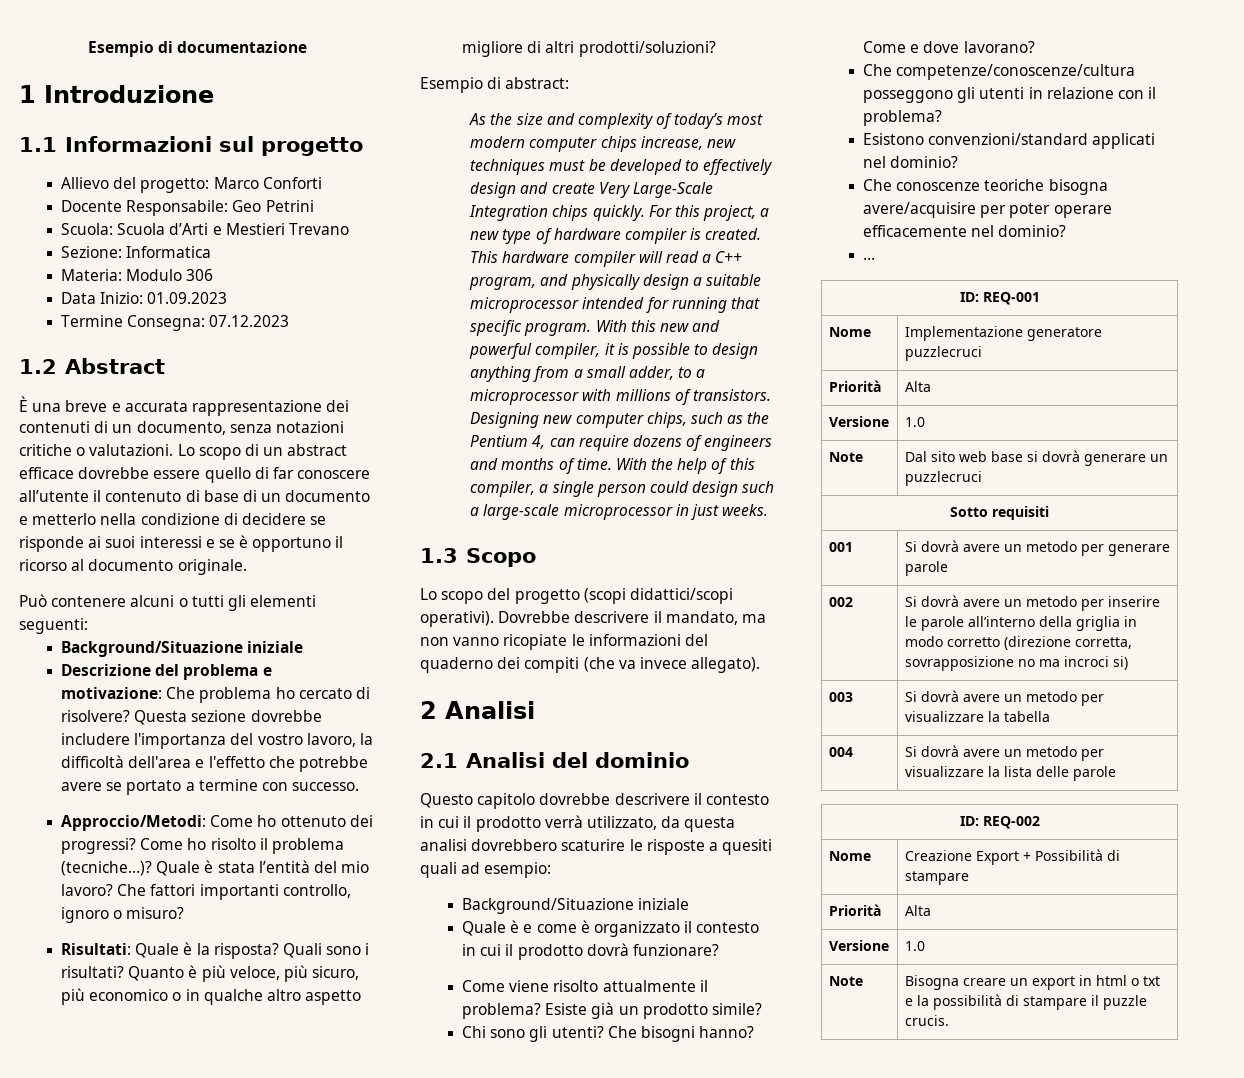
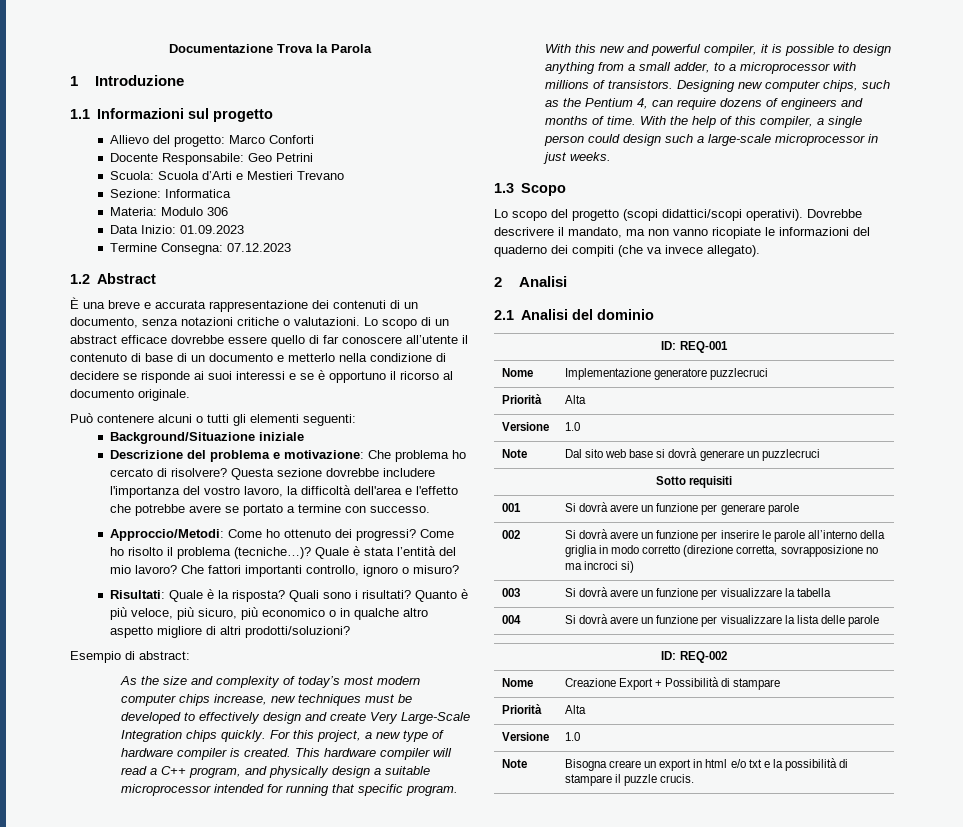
[87,41,308,57] Esempio di documentazione -> [169,44,372,53] Documentazione Trova la Parola
[420,793,769,809] [420,815,736,832] [420,839,773,855] [420,862,552,878] [462,898,690,914] [462,920,760,937] [462,943,720,960] [462,980,708,992] [462,1002,763,1019] [462,1026,755,1042] [863,41,1035,53] [863,64,1136,80] [863,87,1157,103] [863,110,943,126] [863,133,1156,149] [863,156,959,168] [863,179,1108,195] [863,202,1112,218] [863,225,1067,237] [863,257,876,260] // Questo capitolo dovrebbe descrivere il contesto in cui il prodotto verrà utilizzato, da questa analisi dovrebbero scaturire le risposte a quesiti quali ad esempio: // Background/Situazione iniziale // Quale è e come è organizzato il contesto in cui il prodotto dovrà funzionare? // Come viene risolto attualmente il problema? Esiste già un prodotto simile? // Chi sono gli utenti? Che bisogni hanno? Come e dove lavorano? // Che competenze/conoscenze/cultura posseggono gli utenti in relazione con il problema? // Esistono convenzioni/standard applicati nel dominio? // Che conoscenze teoriche bisogna avere/acquisire per poter operare efficacemente nel dominio? // … -> (654, 314) none
[1025,541,1077,552] metodo -> [656,503,699,512] funzione
[1025,596,1077,607] metodo -> [656,530,699,539] funzione
[1025,691,1077,702] metodo -> [656,588,699,597] funzione
[1025,746,1077,757] metodo -> [656,615,699,624] funzione
[1130,978,1139,986] o -> [730,759,746,768] e/o

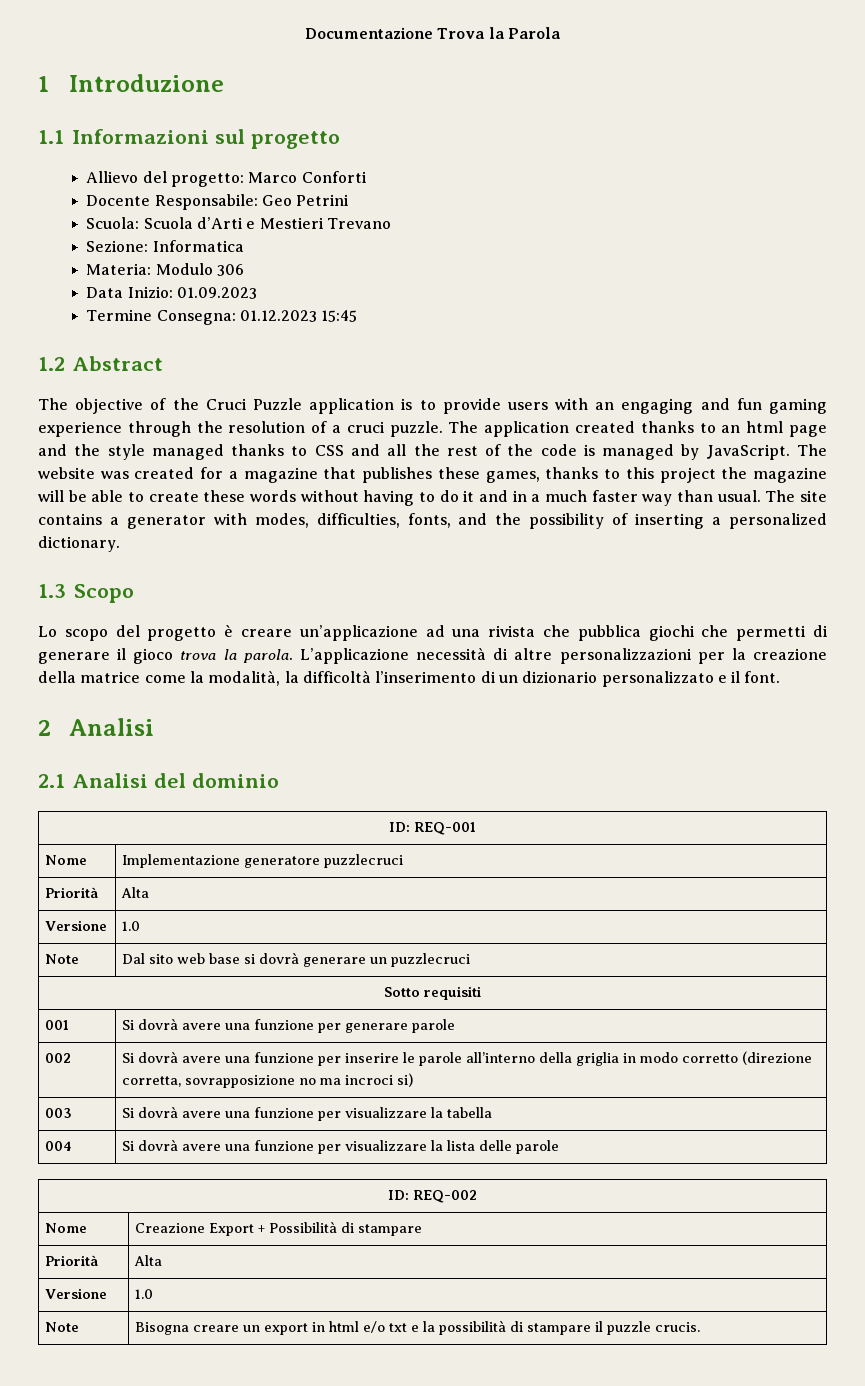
[226,243,291,252] 07.12.2023 -> [240,310,358,322] 01.12.2023 15:45
[70,297,418,312] [70,317,449,329] [70,335,468,347] [70,353,446,362] [70,370,453,383] [70,389,190,401] [70,413,356,426] [109,432,304,444] [109,450,466,462] [109,468,435,480] [109,485,458,498] [109,504,430,516] [109,529,454,541] [109,546,456,559] [109,565,459,577] [109,589,468,602] [109,607,428,620] [109,626,350,638] [70,651,190,663] [119,676,420,688] [120,694,412,706] [120,712,470,724] [120,730,444,742] [120,748,452,760] [120,766,430,778] [120,784,458,796] [544,44,891,56] [544,62,856,74] [544,80,890,92] [544,98,863,110] [544,116,862,128] [543,134,878,146] [542,152,611,164] È una breve e accurata rappresentazione dei contenuti di un documento, senza notazioni critiche o valutazioni. Lo scopo di un abstract efficace dovrebbe essere quello di far conoscere all’utente il contenuto di base di un documento e metterlo nella condizione di decidere se risponde ai suoi interessi e se è opportuno il ricorso al documento originale. // Può contenere alcuni o tutti gli elementi seguenti: // Background/Situazione iniziale // Descrizione del problema e motivazione: Che problema ho cercato di risolvere? Questa sezione dovrebbe includere l'importanza del vostro lavoro, la difficoltà dell'area e l'effetto che potrebbe avere se portato a termine con successo. // Approccio/Metodi: Come ho ottenuto dei progressi? Come ho risolto il problema (tecniche…)? Quale è stata l’entità del mio lavoro? Che fattori importanti controllo, ignoro o misuro? // Risultati: Quale è la risposta? Quali sono i risultati? Quanto è più veloce, più sicuro, più economico o in qualche altro aspetto migliore di altri prodotti/soluzioni? // Esempio di abstract: // As the size and complexity of today’s most modern computer chips increase, new techniques must be developed to effectively design and create Very Large-Scale Integration chips quickly. For this project, a new type of hardware compiler is created. This hardware compiler will read a C++ program, and physically design a suitable microprocessor intended for running that specific program. With this new and powerful compiler, it is possible to design anything from a small adder, to a microprocessor with millions of transistors. Designing new computer chips, such as the Pentium 4, can require dozens of engineers and months of time. With the help of this compiler, a single person could design such a large-scale microprocessor in just weeks. -> [38,398,827,414] [38,421,827,437] [38,444,828,460] [38,467,828,483] [38,490,827,506] [38,513,827,529] [38,536,120,552] The objective of the Cruci Puzzle application is to provide users with an engaging and fun gaming experience through the resolution of a cruci puzzle. The application created thanks to an html page and the style managed thanks to CSS and all the rest of the code is managed by JavaScript. The website was created for a magazine that publishes these games, thanks to this project the magazine will be able to create these words without having to do it and in a much faster way than usual. The site contains a generator with modes, difficulties, fonts, and the possibility of inserting a personalized dictionary.
[623,209,862,221] [494,227,870,239] [494,245,760,257] (scopi didattici/scopi operativi). Dovrebbe descrivere il mandato, ma non vanno ricopiate le informazioni del quaderno dei compiti (che va invece allegato). -> [224,625,828,641] [38,647,828,664] [38,670,781,687] è creare un’applicazione ad una rivista che pubblica giochi che permetti di generare il gioco trova la parola. L’applicazione necessità di altre personalizzazioni per la creazione della matrice come la modalità, la difficoltà l’inserimento di un dizionario personalizzato e il font.
[641,505,654,512] un -> [225,1023,251,1030] una
[641,532,654,539] un -> [225,1056,251,1063] una
[641,590,654,597] un -> [225,1111,251,1118] una
[641,617,654,624] un -> [225,1144,251,1151] una

